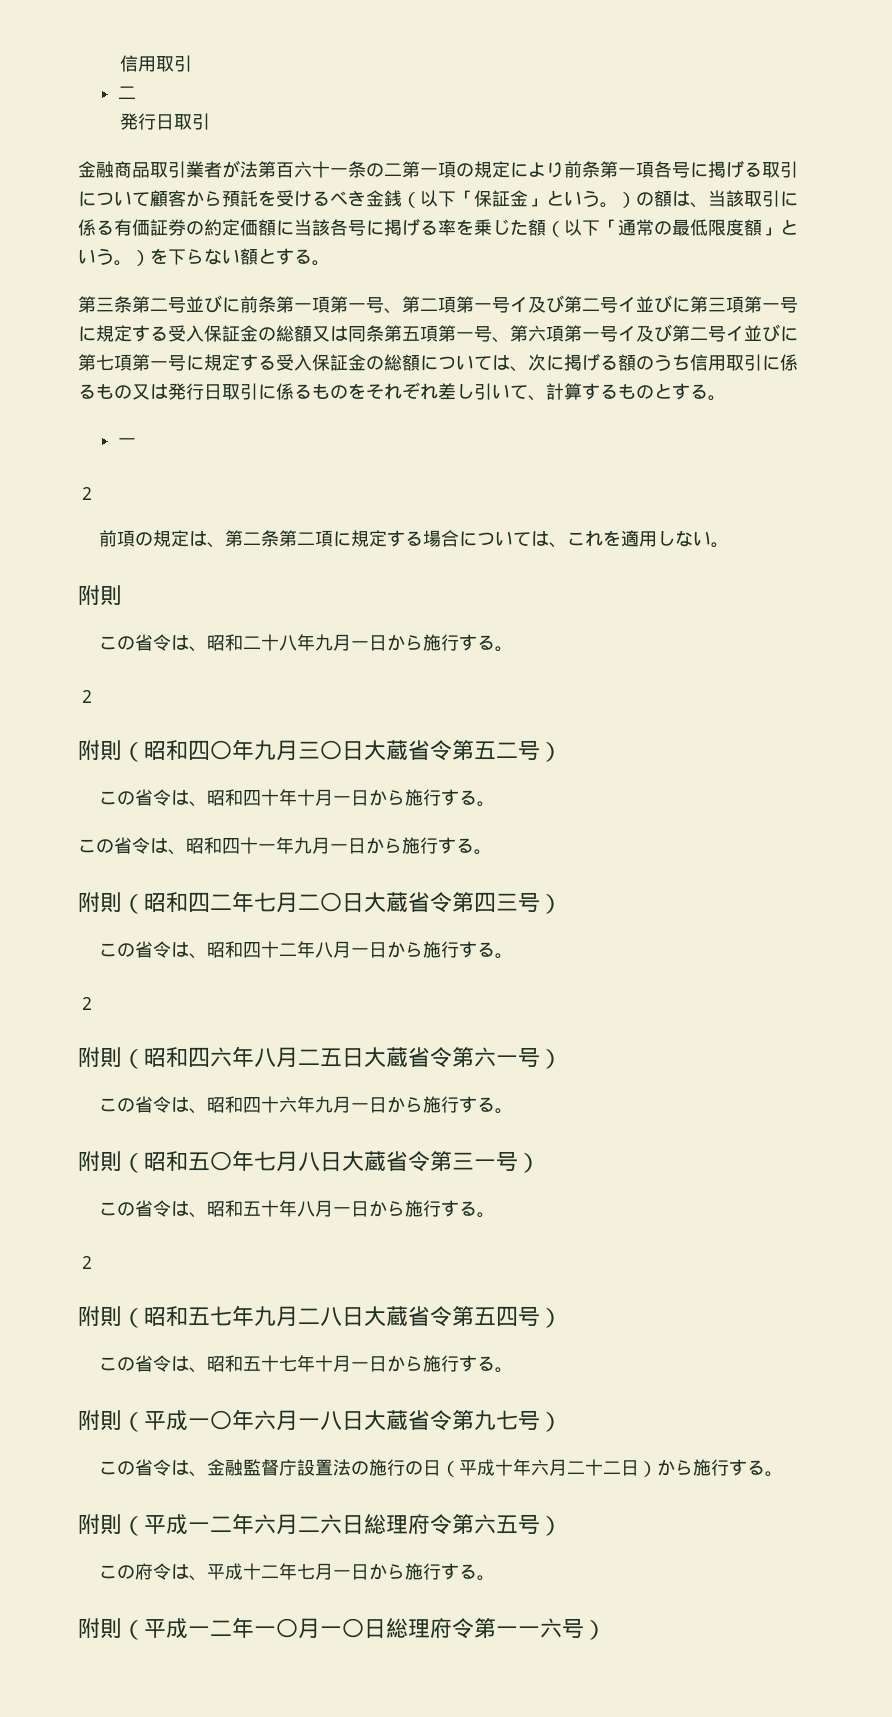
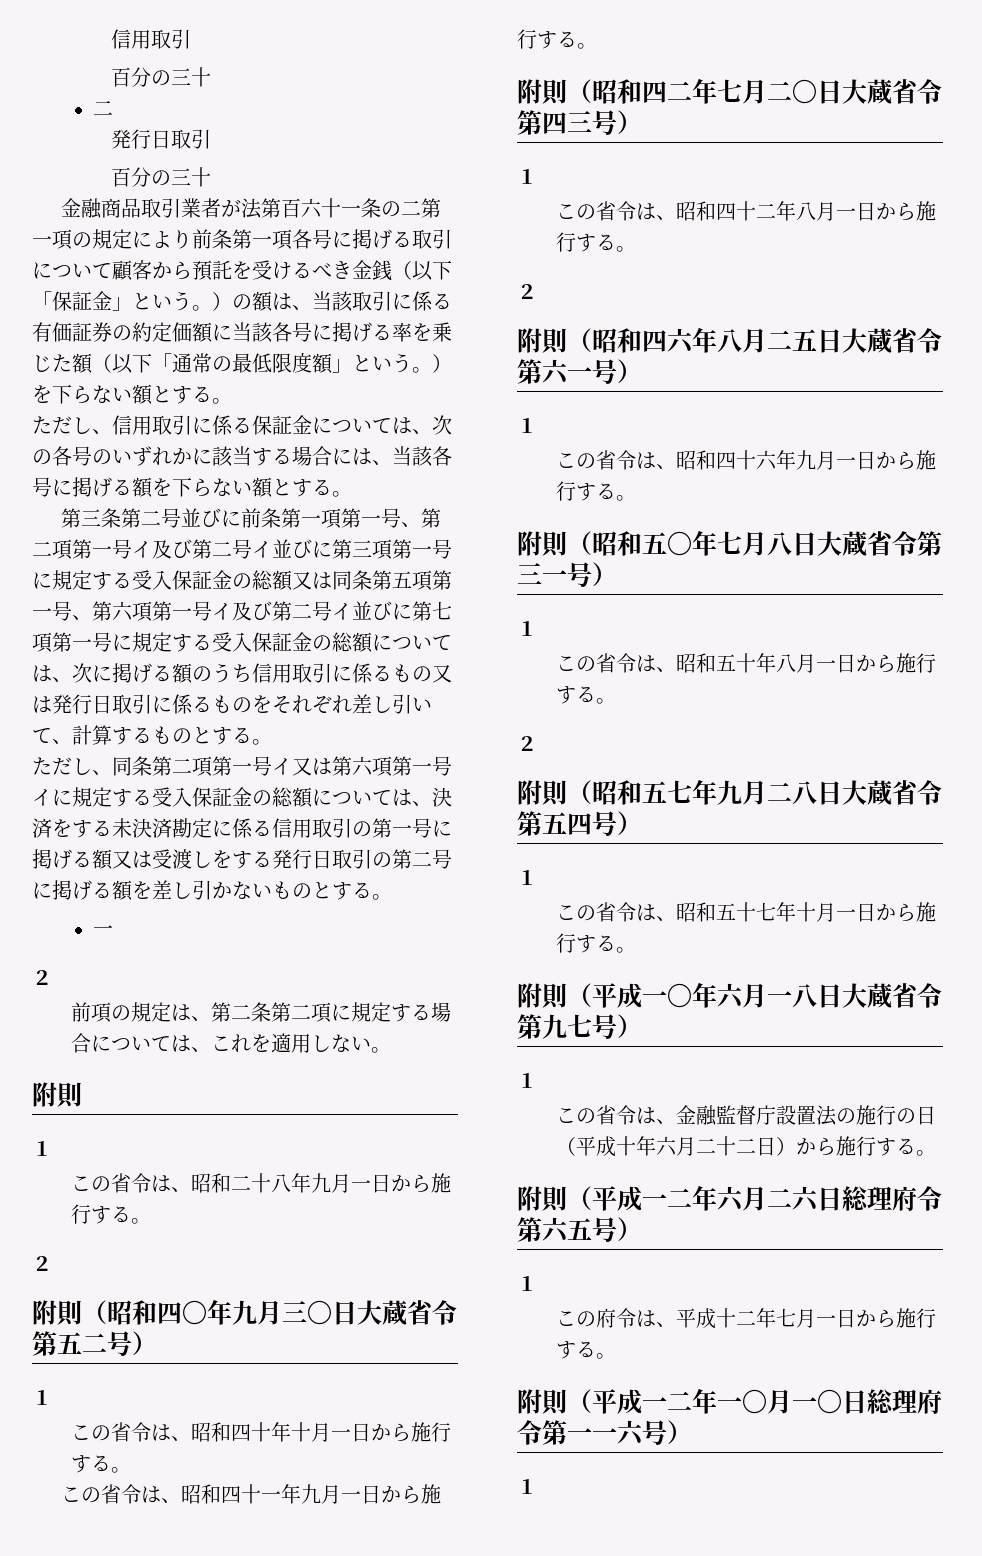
[119,55,192,72] 信用取引 -> [110,29,191,49] [110,67,211,87] 信用取引 // 百分の三十
(210, 121) none -> [110,167,211,187] // 百分の三十
(330, 263) none -> [32,415,452,435] [32,446,452,467] [32,477,352,498] // ただし、信用取引に係る保証金については、次の各号のいずれかに該当する場合には、当該各号に掲げる額を下らない額とする。
(726, 398) none -> [32,756,452,777] [32,787,452,808] [32,818,452,838] [32,849,452,870] [32,880,392,901] // ただし、同条第二項第一号イ又は第六項第一号イに規定する受入保証金の総額については、決済をする未決済勘定に係る信用取引の第一号に掲げる額又は受渡しをする発行日取引の第二号に掲げる額を差し引かないものとする。
(122, 595) none -> [32,1141,52,1156] // １
(562, 752) none -> [32,1390,52,1405] // １
(562, 904) none -> [517,169,537,184] // １
(562, 1059) none -> [517,418,537,433] // １
(540, 1163) none -> [517,621,537,636] // １
(562, 1318) none -> [517,870,537,885] // １
(562, 1422) none -> [517,1073,537,1088] // １
(562, 1526) none -> [517,1276,537,1291] // １
(606, 1630) none -> [517,1479,537,1494] // １

